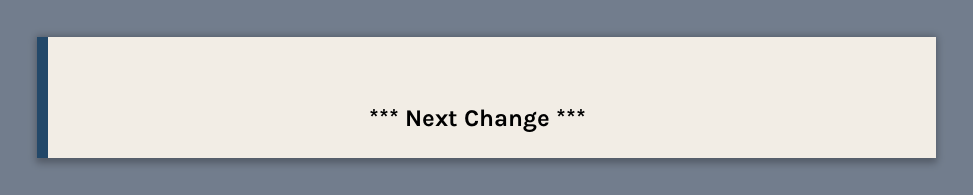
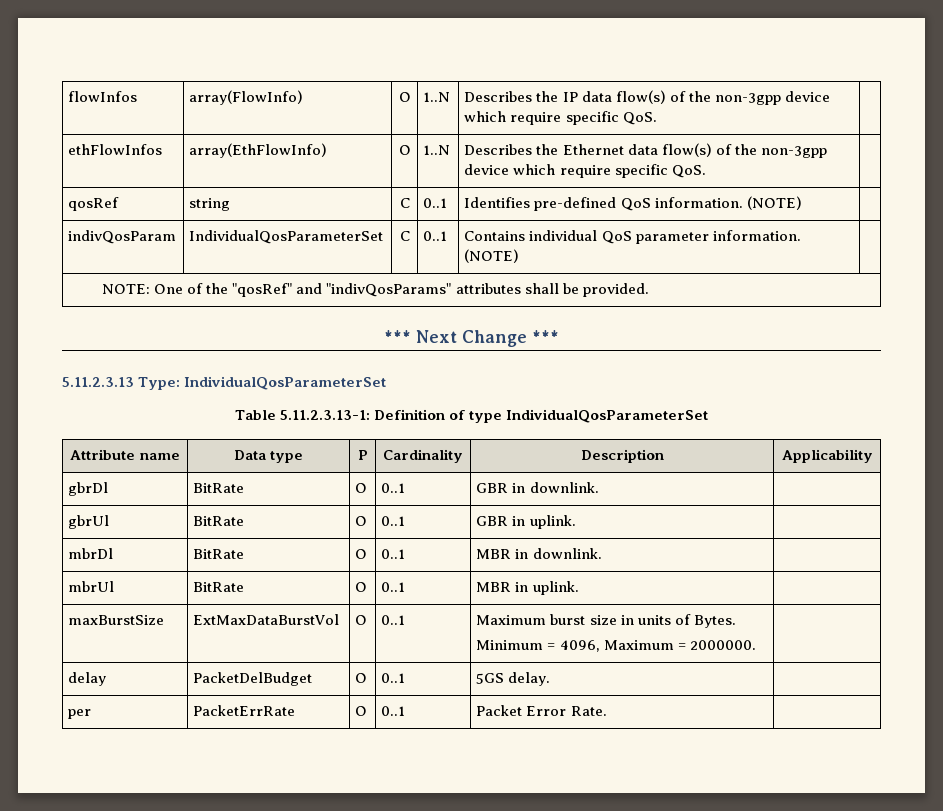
[368,109,587,133] *** Next Change *** -> [68,91,138,102] [189,90,304,105] [398,92,411,102] [423,92,451,102] [464,90,830,105] [464,111,657,125] [68,144,163,155] [189,143,328,158] [398,145,411,155] [423,145,451,155] [464,143,827,158] [464,164,706,178] [68,197,120,211] [189,198,231,211] [399,198,410,208] [423,198,448,208] [464,196,802,211] [68,230,177,244] [189,230,384,244] [399,231,410,241] [423,231,448,241] [464,230,801,244] [464,249,520,263] [102,283,649,297] [384,330,559,347] [62,376,387,390] [234,409,709,423] [70,449,180,460] [233,450,304,463] [357,450,368,460] [383,449,464,463] [580,449,664,463] [781,449,873,463] [68,482,109,496] [193,483,245,493] [355,483,368,493] [381,483,406,493] [476,482,599,493] [68,515,110,529] [193,516,245,526] [355,516,368,526] [381,516,406,526] [476,515,576,529] [68,548,114,559] [193,549,245,559] [355,549,368,559] [381,549,406,559] [476,548,602,559] [68,581,115,592] [193,582,245,592] [355,582,368,592] [381,582,406,592] [476,581,579,595] [68,615,165,625] [193,614,340,625] [355,615,368,625] [381,615,406,625] [476,614,736,628] [476,640,756,652] [68,672,107,686] [193,672,313,686] [355,673,368,683] [381,673,406,683] [476,672,551,686] [68,709,92,719] [193,705,296,716] [355,706,368,716] [381,706,406,716] [476,705,607,716] flowInfos | array(FlowInfo) | O | 1..N | Describes the IP data flow(s) of the non-3gpp device which require specific QoS. | // ethFlowInfos | array(EthFlowInfo) | O | 1..N | Describes the Ethernet data flow(s) of the non-3gpp device which require specific QoS. | // qosRef | string | C | 0..1 | Identifies pre-defined QoS information. (NOTE) | // indivQosParam | IndividualQosParameterSet | C | 0..1 | Contains individual QoS parameter information. (NOTE) | // NOTE: One of the "qosRef" and "indivQosParams" attributes shall be provided. // *** Next Change *** // 5.11.2.3.13 Type: IndividualQosParameterSet // Table 5.11.2.3.13-1: Definition of type IndividualQosParameterSet // Attribute name | Data type | P | Cardinality | Description | Applicability // gbrDl | BitRate | O | 0..1 | GBR in downlink. | // gbrUl | BitRate | O | 0..1 | GBR in uplink. | // mbrDl | BitRate | O | 0..1 | MBR in downlink. | // mbrUl | BitRate | O | 0..1 | MBR in uplink. | // maxBurstSize | ExtMaxDataBurstVol | O | 0..1 | Maximum burst size in units of Bytes. // Minimum = 4096, Maximum = 2000000. | // delay | PacketDelBudget | O | 0..1 | 5GS delay. | // per | PacketErrRate | O | 0..1 | Packet Error Rate. |

